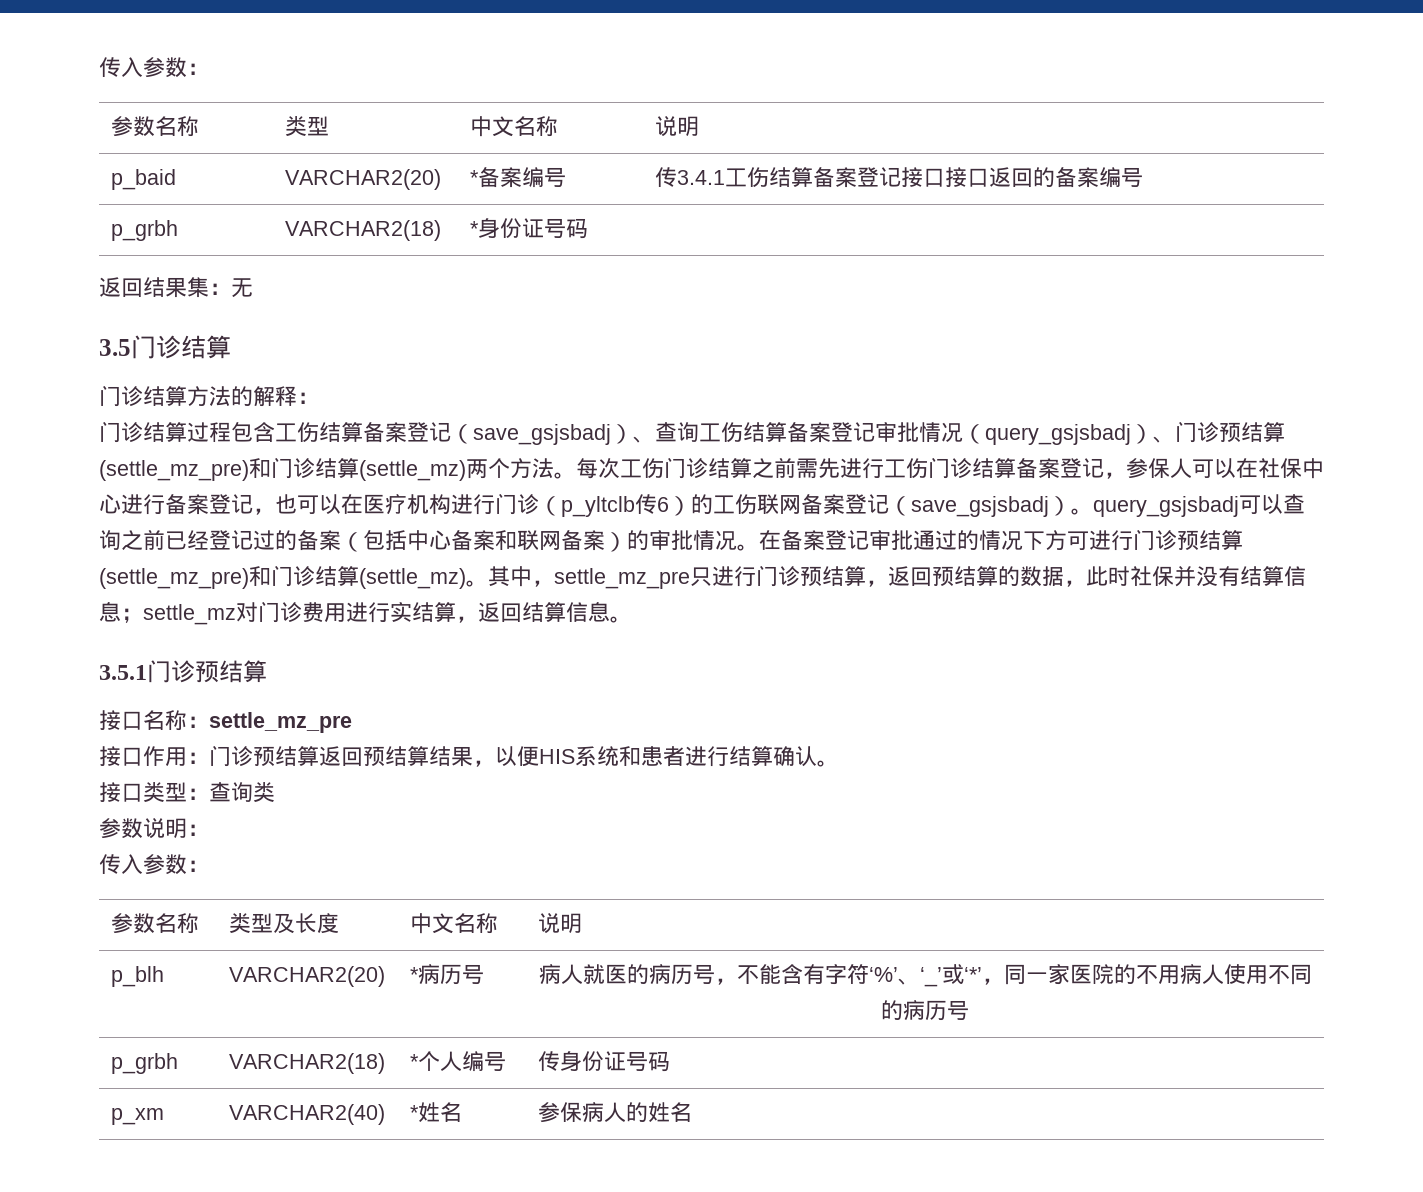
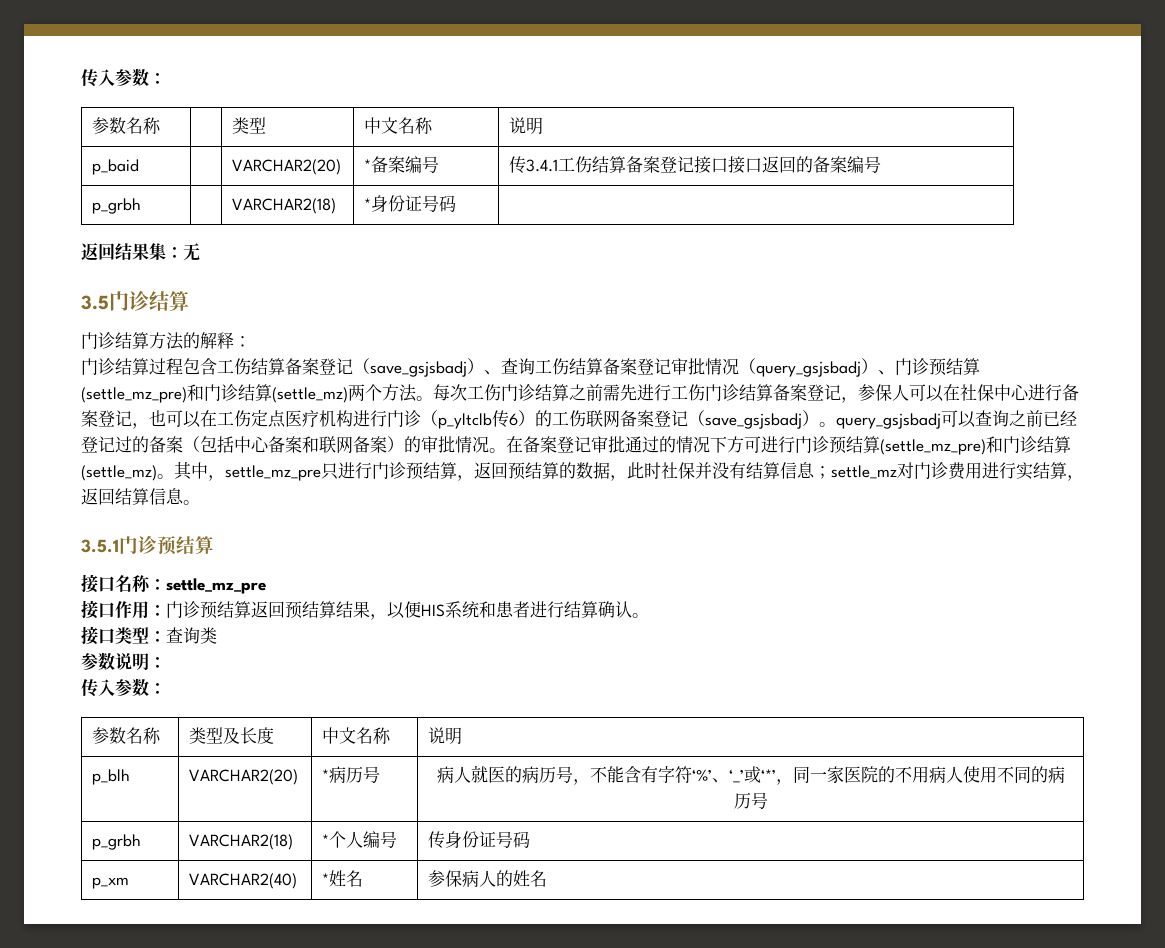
(363, 504) none -> [217,410,286,428] 工伤定点

